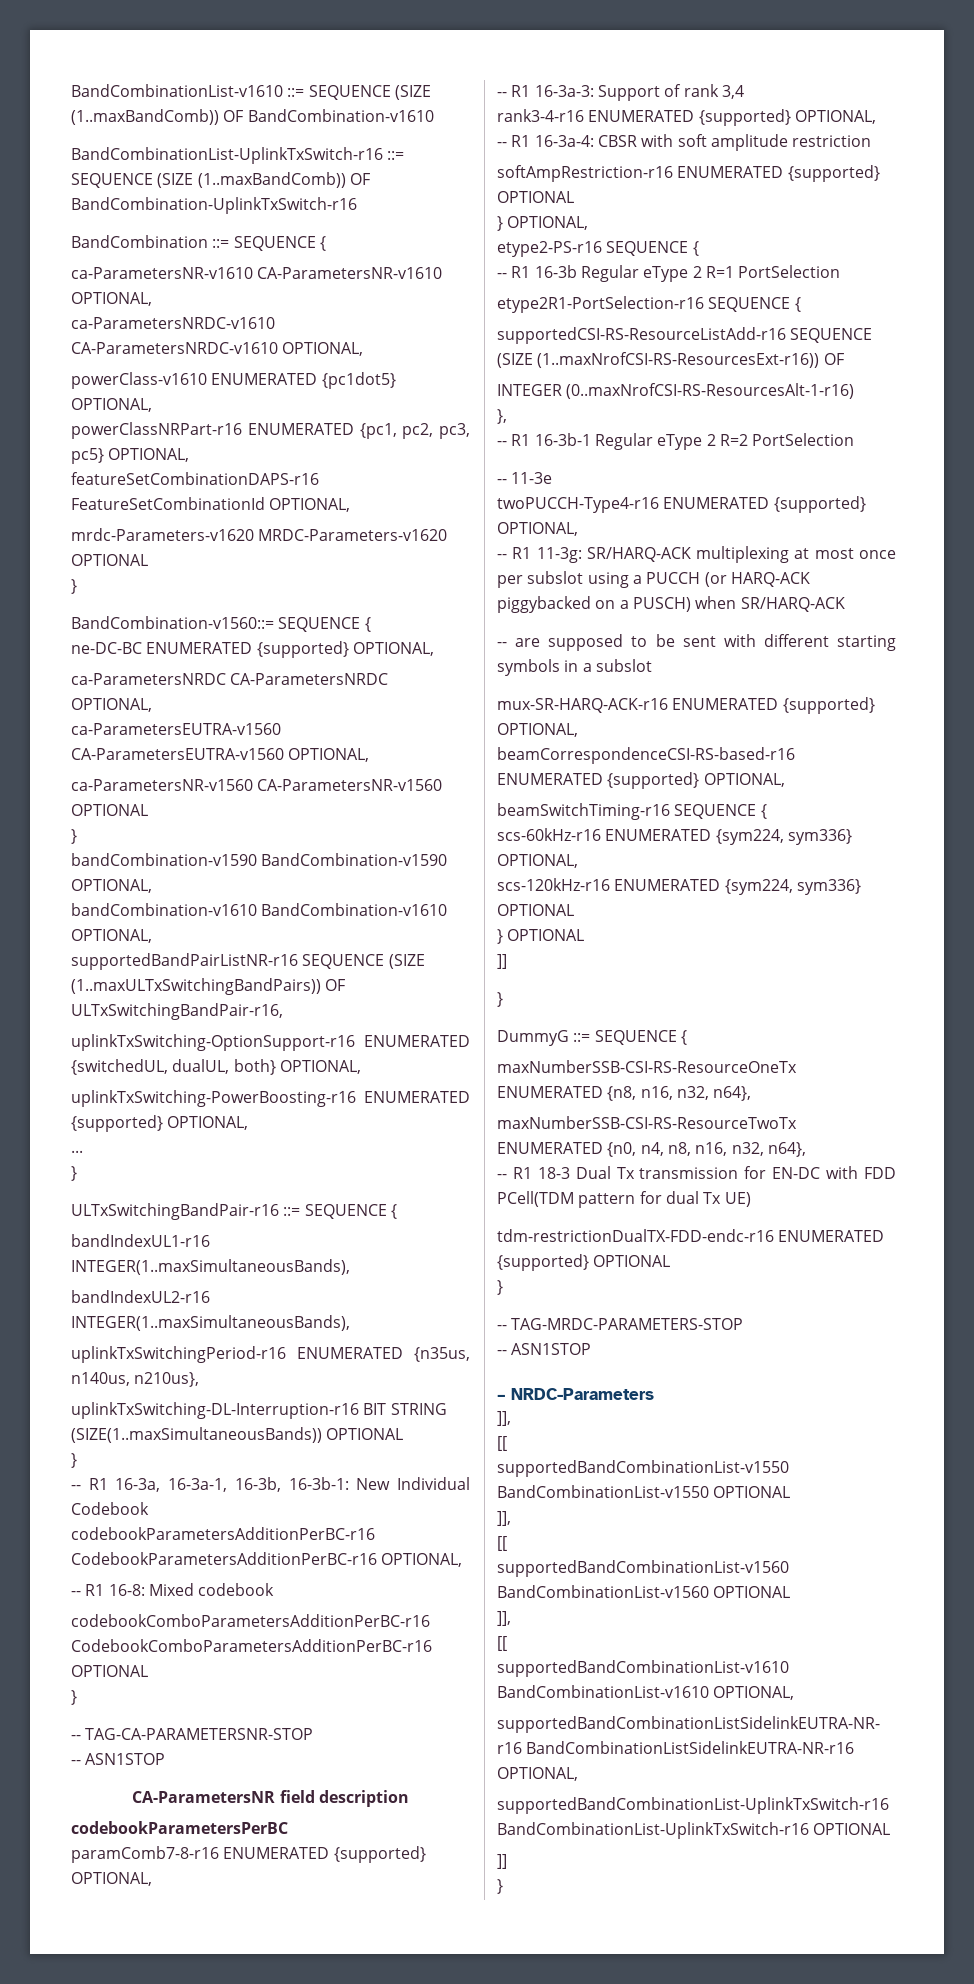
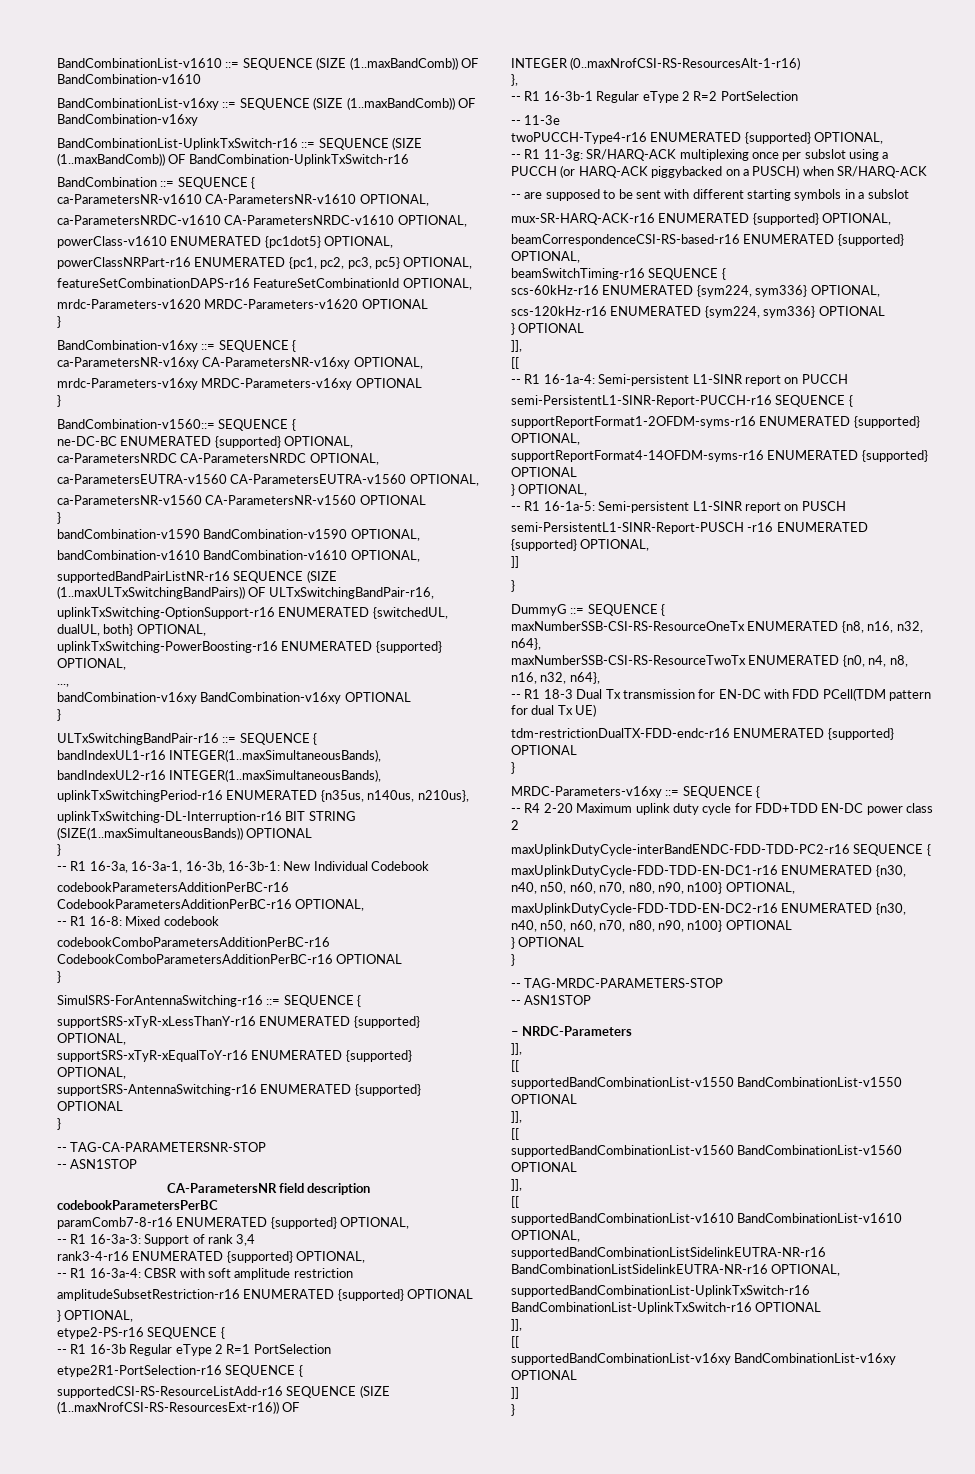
(434, 115) none -> [57,97,475,110] [57,114,198,126] // BandCombinationList-v16xy ::= SEQUENCE (SIZE (1..maxBandComb)) OF BandCombination-v16xy
(77, 586) none -> [57,340,297,352] [57,357,423,369] [57,378,422,390] [57,395,61,407] // BandCombination-v16xy ::= SEQUENCE { // ca-ParametersNR-v16xy CA-ParametersNR-v16xy OPTIONAL, // mrdc-Parameters-v16xy MRDC-Parameters-v16xy OPTIONAL // }
[71,1150,83,1153] ... -> [57,684,69,687] [57,692,411,704] ..., // bandCombination-v16xy BandCombination-v16xy OPTIONAL
(77, 1697) none -> [57,995,362,1007] [57,1016,420,1028] [57,1033,126,1045] [57,1050,412,1062] [57,1067,126,1079] [57,1084,421,1096] [57,1101,123,1111] [57,1118,61,1130] // SimulSRS-ForAntennaSwitching-r16 ::= SEQUENCE { // supportSRS-xTyR-xLessThanY-r16 ENUMERATED {supported} OPTIONAL, // supportSRS-xTyR-xEqualToY-r16 ENUMERATED {supported} OPTIONAL, // supportSRS-AntennaSwitching-r16 ENUMERATED {supported} OPTIONAL // }
[497,165,673,182] softAmpRestriction-r16 -> [57,1289,240,1301] amplitudeSubsetRestriction-r16
[794,548,854,559] at most -> (749, 155) none
(585, 935) none -> [511,340,522,352] [511,357,519,369] [511,374,848,386] [511,395,853,407] [511,416,920,428] [511,433,580,445] [511,450,928,462] [511,467,577,477] [511,484,588,496] [511,501,846,513] [511,522,868,534] [511,539,650,551] // ]], // [[ // -- R1 16-1a-4: Semi-persistent L1-SINR report on PUCCH // semi-PersistentL1-SINR-Report-PUCCH-r16 SEQUENCE { // supportReportFormat1-2OFDM-syms-r16 ENUMERATED {supported} OPTIONAL, // supportReportFormat4-14OFDM-syms-r16 ENUMERATED {supported} OPTIONAL // } OPTIONAL, // -- R1 16-1a-5: Semi-persistent L1-SINR report on PUSCH // semi-PersistentL1-SINR-Report-PUSCH -r16 ENUMERATED {supported} OPTIONAL,
(503, 1287) none -> [511,786,761,798] [511,803,934,815] [511,820,519,830] [511,844,931,856] [511,865,906,877] [511,882,795,894] [511,903,906,915] [511,920,792,932] [511,937,585,949] [511,954,515,966] // MRDC-Parameters-v16xy ::= SEQUENCE { // -- R4 2-20 Maximum uplink duty cycle for FDD+TDD EN-DC power class 2 // maxUplinkDutyCycle-interBandENDC-FDD-TDD-PC2-r16 SEQUENCE { // maxUplinkDutyCycle-FDD-TDD-EN-DC1-r16 ENUMERATED {n30, n40, n50, n60, n70, n80, n90, n100} OPTIONAL, // maxUplinkDutyCycle-FDD-TDD-EN-DC2-r16 ENUMERATED {n30, n40, n50, n60, n70, n80, n90, n100} OPTIONAL // } OPTIONAL // }
(891, 1829) none -> [511,1319,522,1331] [511,1336,519,1348] [511,1353,897,1365] [511,1370,577,1380] // ]], // [[ // supportedBandCombinationList-v16xy BandCombinationList-v16xy OPTIONAL

